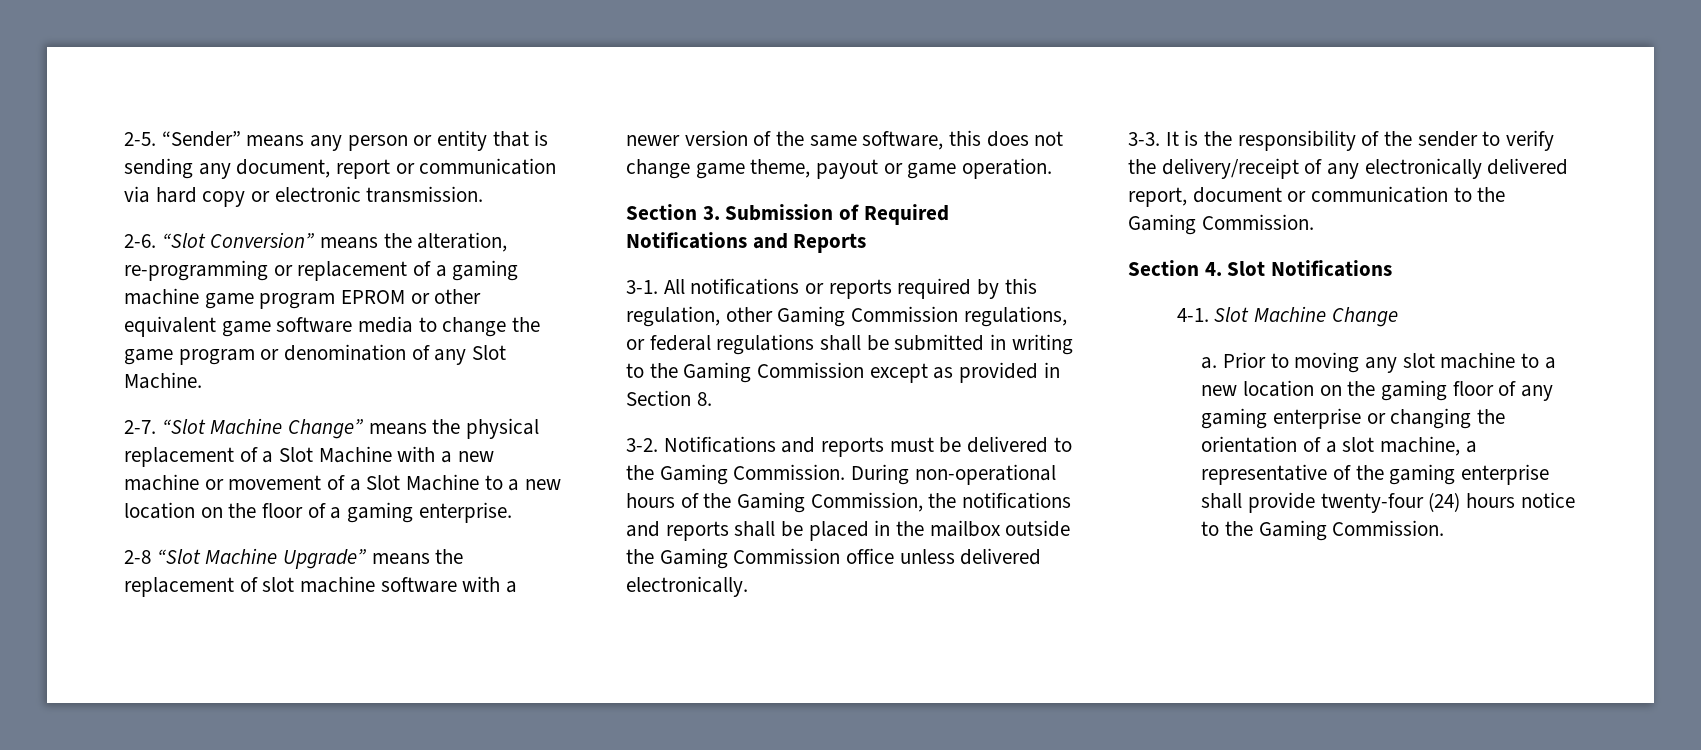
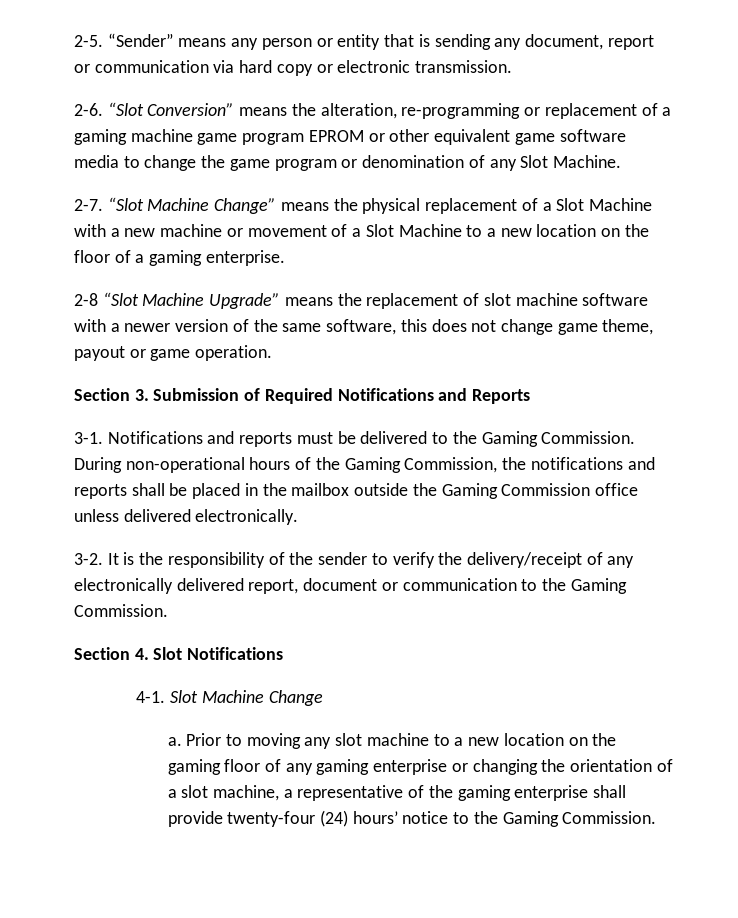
[663,278,1037,299] [626,306,1067,327] [626,334,1073,355] [626,362,1060,383] [626,390,712,406] [626,438,658,452] All notifications or reports required by this regulation, other Gaming Commission regulations, or federal regulations shall be submitted in writing to the Gaming Commission except as provided in Section 8. // 3-2. -> (103, 438) none
[1128,132,1160,146] 3-3. -> [74,553,103,565] 3-2.
[1465,493,1515,508] hours -> [352,811,398,824] hours’

